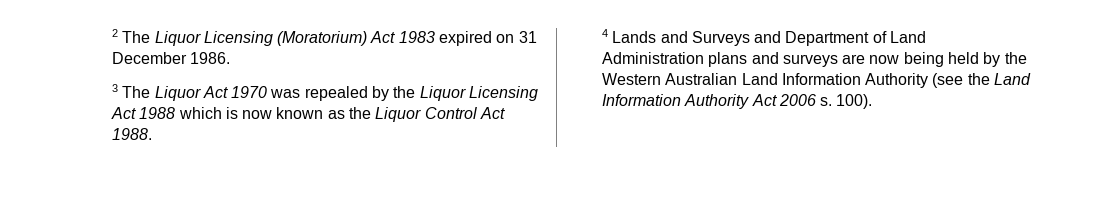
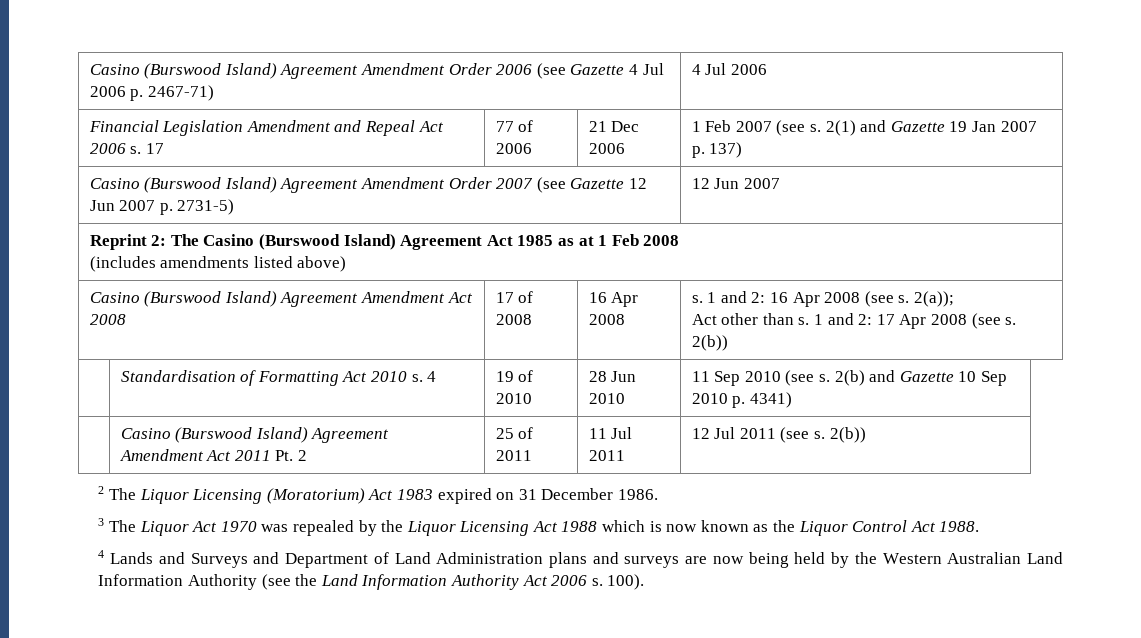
(111, 33) none -> [89,63,664,79] [89,85,214,101] [691,63,767,75] [88,120,444,136] [89,143,164,154] [495,120,534,132] [495,143,532,154] [588,121,640,132] [588,143,625,154] [691,120,1037,136] [691,142,743,158] [89,177,648,193] [89,199,235,215] [691,178,780,189] [89,234,680,250] [89,256,347,272] [89,291,473,307] [89,314,126,325] [495,291,534,303] [495,314,532,325] [588,292,639,307] [588,314,625,325] [691,291,955,307] [691,313,1017,329] [691,335,728,351] [120,370,437,386] [495,370,534,382] [495,393,532,404] [588,371,637,382] [588,393,625,404] [691,370,1008,386] [691,392,792,408] [120,427,390,443] [119,449,308,461] [495,427,534,439] [495,450,532,461] [588,427,633,439] [588,450,625,461] [691,427,866,443] Casino (Burswood Island) Agreement Amendment Order 2006 (see Gazette 4 Jul 2006 p. 2467-71) | 4 Jul 2006 // Financial Legislation Amendment and Repeal Act 2006 s. 17 | 77 of 2006 | 21 Dec 2006 | 1 Feb 2007 (see s. 2(1) and Gazette 19 Jan 2007 p. 137) // Casino (Burswood Island) Agreement Amendment Order 2007 (see Gazette 12 Jun 2007 p. 2731-5) | 12 Jun 2007 // Reprint 2: The Casino (Burswood Island) Agreement Act 1985 as at 1 Feb 2008 // (includes amendments listed above) // Casino (Burswood Island) Agreement Amendment Act 2008 | 17 of 2008 | 16 Apr 2008 | s. 1 and 2: 16 Apr 2008 (see s. 2(a)); // Act other than s. 1 and 2: 17 Apr 2008 (see s. 2(b)) // | Standardisation of Formatting Act 2010 s. 4 | 19 of 2010 | 28 Jun 2010 | 11 Sep 2010 (see s. 2(b) and Gazette 10 Sep 2010 p. 4341) // | Casino (Burswood Island) Agreement Amendment Act 2011 Pt. 2 | 25 of 2011 | 11 Jul 2011 | 12 Jul 2011 (see s. 2(b)) //

